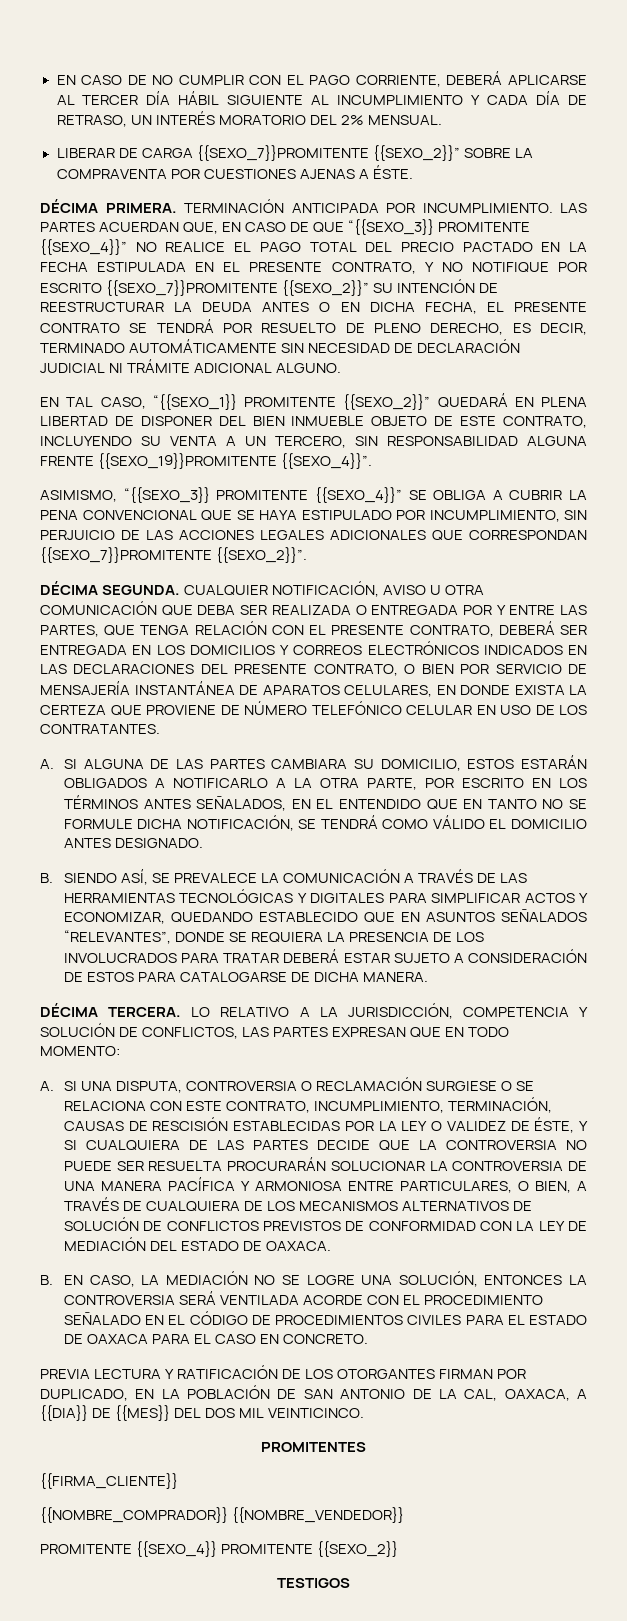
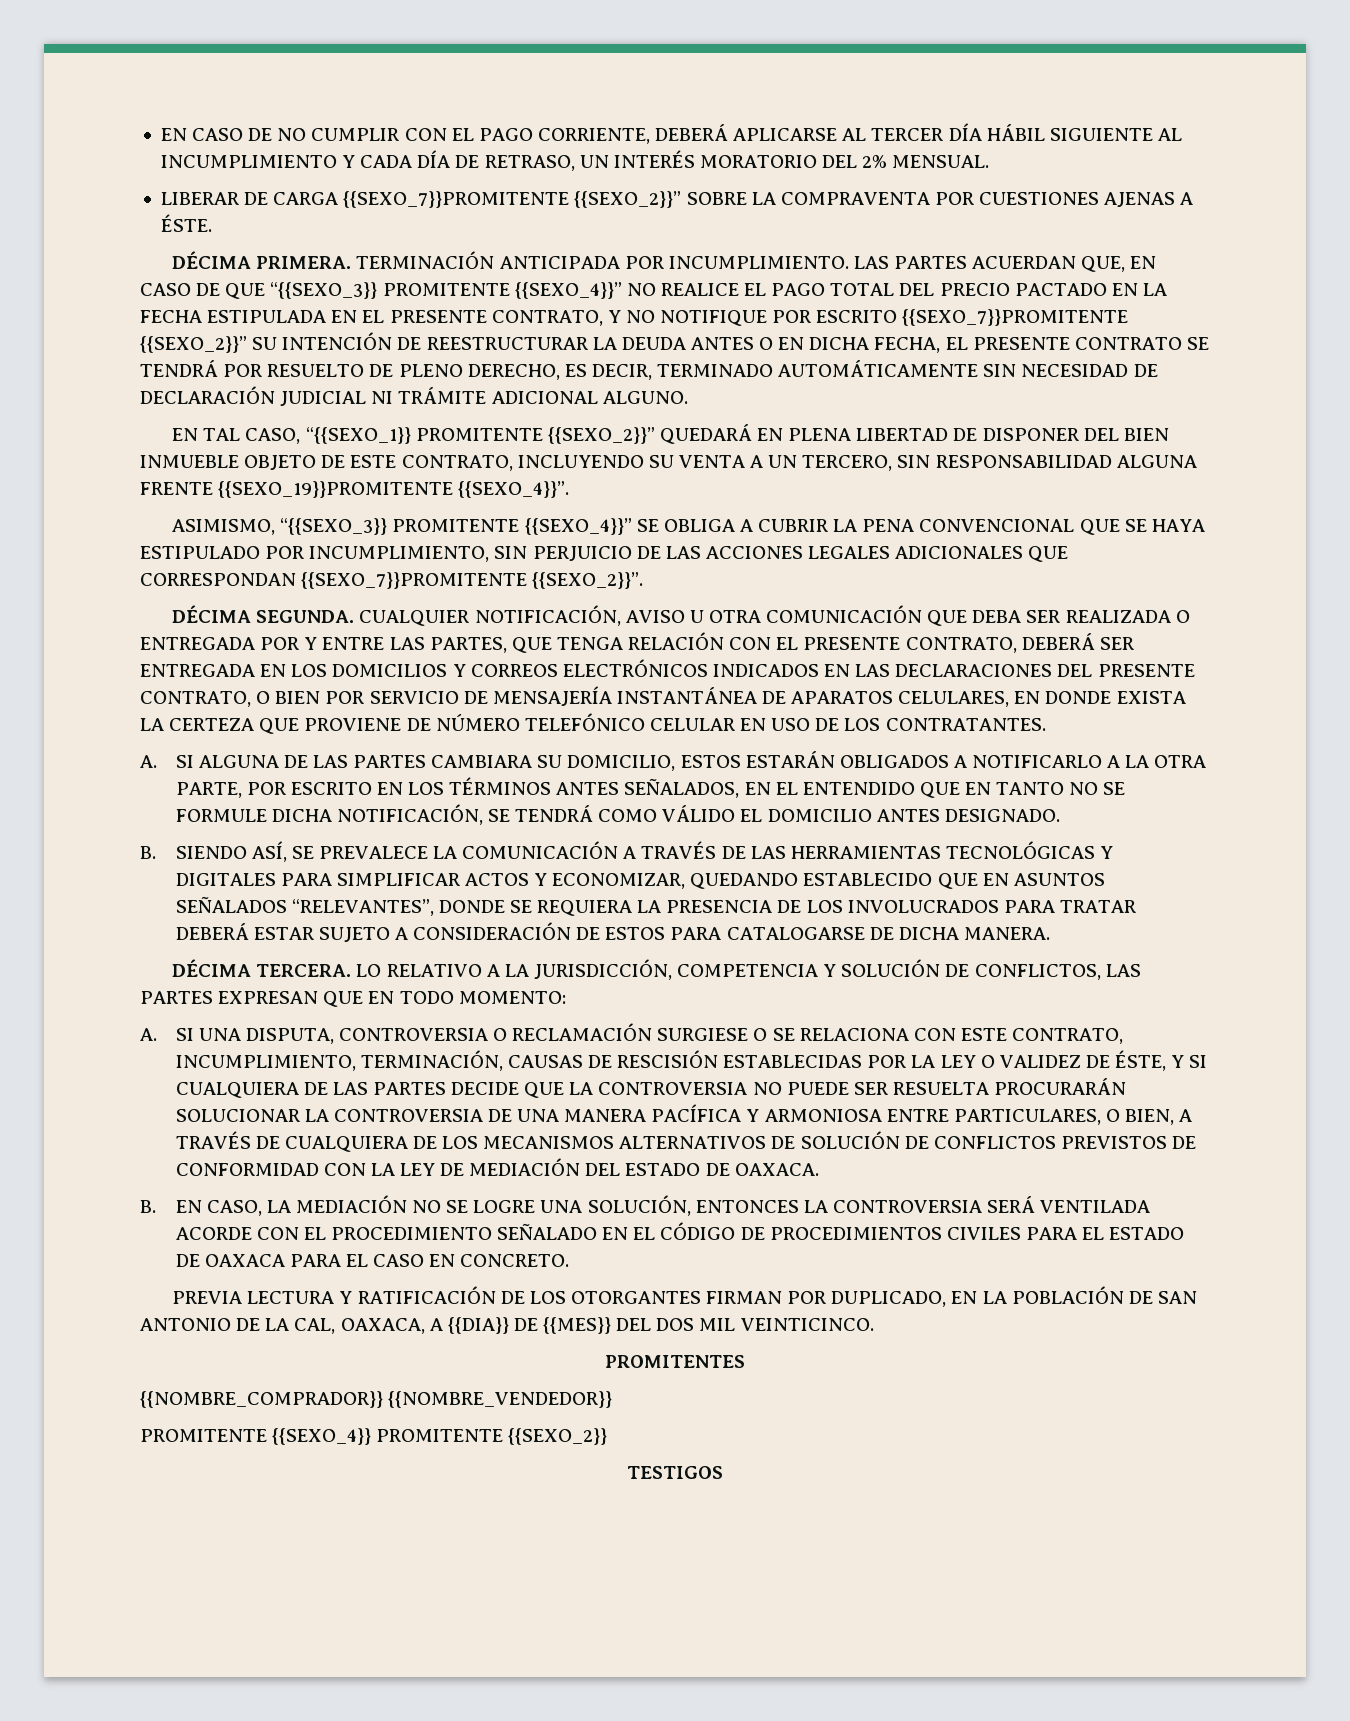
[40,1473,178,1489] // {{FIRMA_CLIENTE}} -> (745, 1361) none

